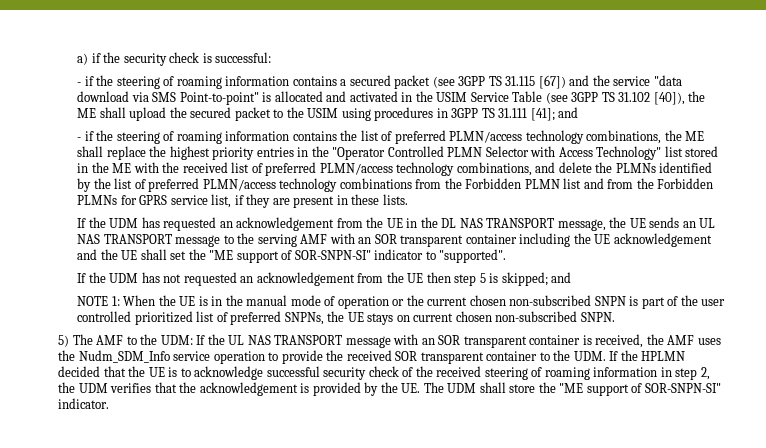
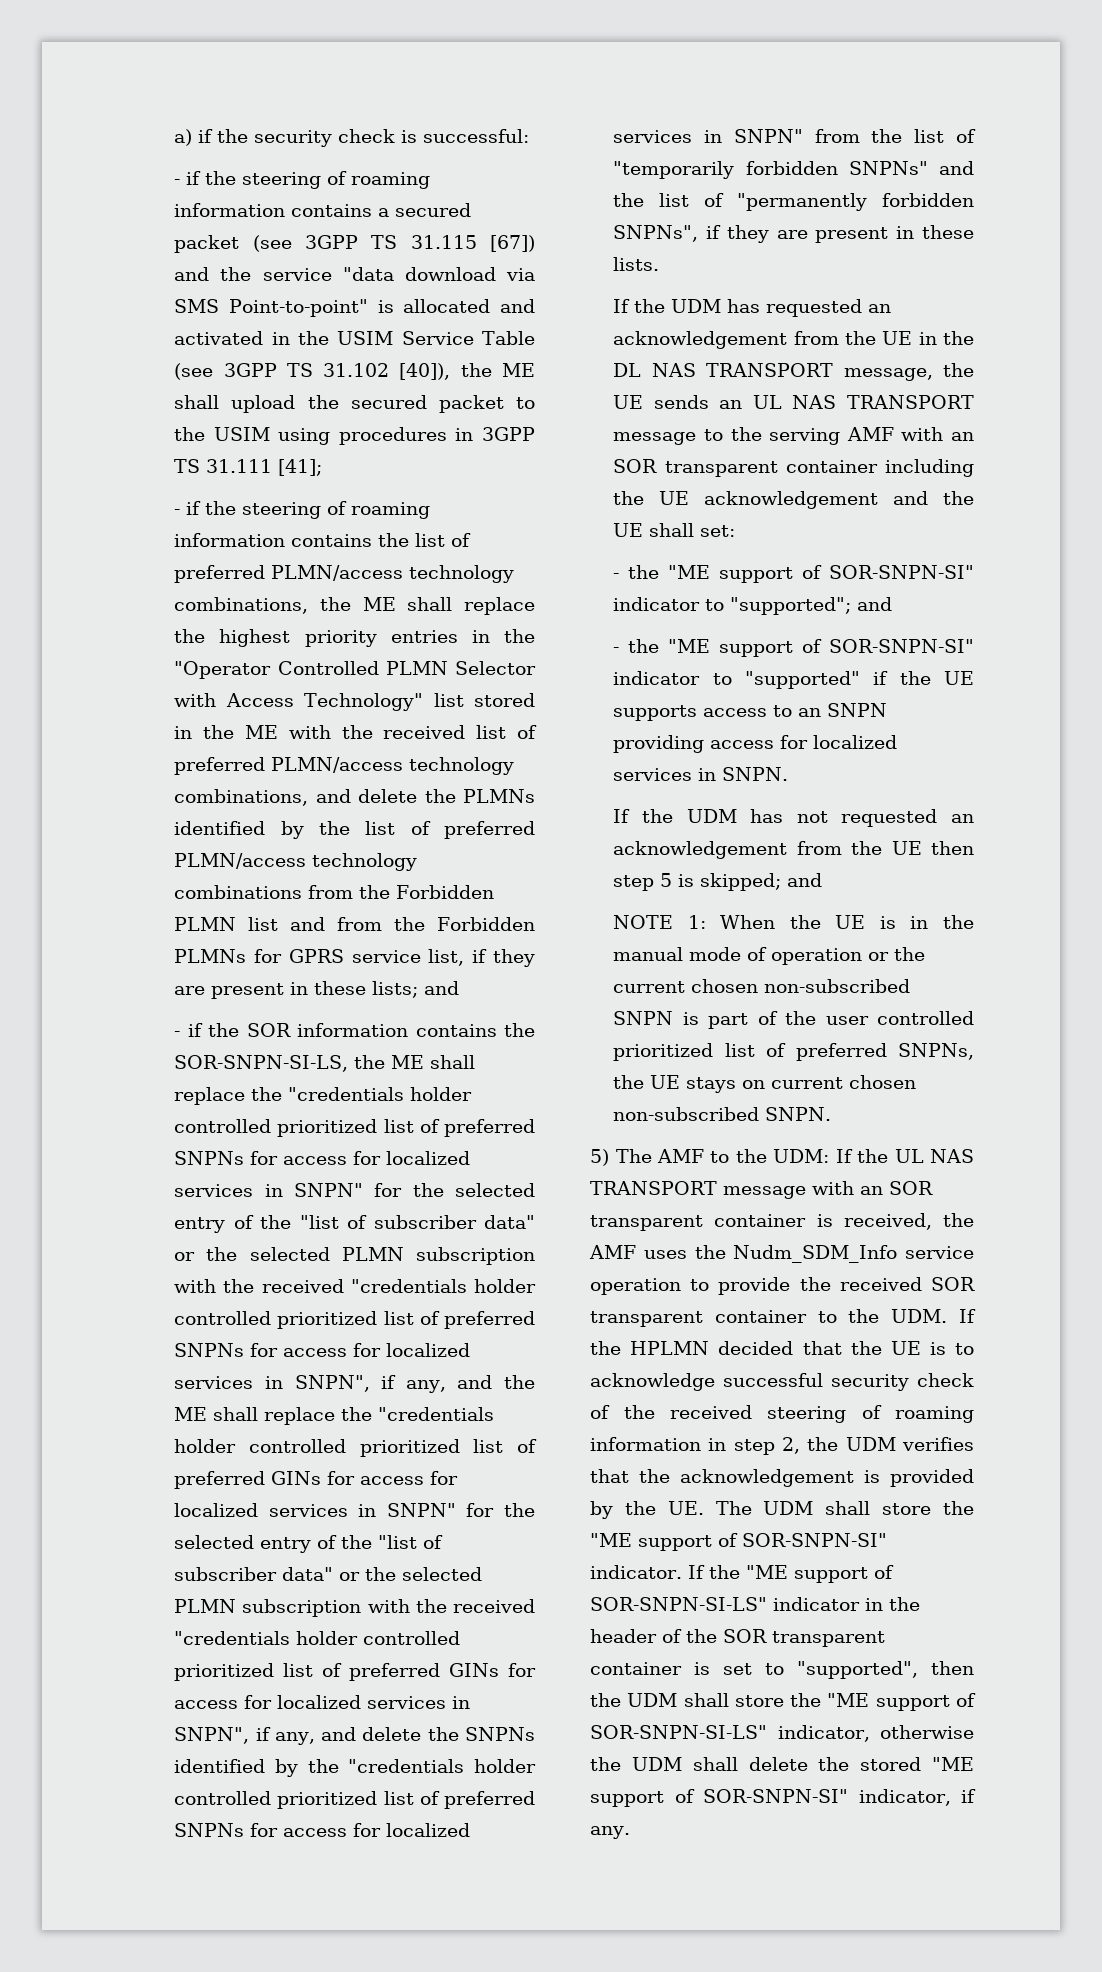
[558,107,579,118] and -> (323, 467) none
(380, 199) none -> [372,981,460,998] [174,1023,535,1037] [174,1055,476,1072] [174,1087,473,1105] [174,1119,535,1137] [174,1151,471,1165] [174,1183,535,1197] [174,1215,535,1233] [174,1247,535,1265] [174,1279,536,1293] [174,1311,535,1329] [174,1343,471,1357] [174,1375,535,1393] [174,1407,495,1425] [174,1439,537,1457] [174,1471,459,1489] [174,1503,535,1517] [174,1535,444,1553] [174,1567,483,1581] [174,1599,535,1617] [174,1631,461,1645] [174,1663,536,1681] [174,1695,471,1709] [174,1727,535,1745] [174,1759,536,1777] [174,1791,535,1809] [174,1823,471,1837] [613,129,976,143] [613,161,974,179] [613,193,974,211] [613,225,974,243] lists; and // - if the SOR information contains the SOR-SNPN-SI-LS, the ME shall replace the "credentials holder controlled prioritized list of preferred SNPNs for access for localized services in SNPN" for the selected entry of the "list of subscriber data" or the selected PLMN subscription with the received "credentials holder controlled prioritized list of preferred SNPNs for access for localized services in SNPN", if any, and the ME shall replace the "credentials holder controlled prioritized list of preferred GINs for access for localized services in SNPN" for the selected entry of the "list of subscriber data" or the selected PLMN subscription with the received "credentials holder controlled prioritized list of preferred GINs for access for localized services in SNPN", if any, and delete the SNPNs identified by the "credentials holder controlled prioritized list of preferred SNPNs for access for localized services in SNPN" from the list of "temporarily forbidden SNPNs" and the list of "permanently forbidden SNPNs", if they are present in these
[170,249,507,263] set the "ME support of SOR-SNPN-SI" indicator to "supported". -> [700,525,736,537] [613,565,974,583] [613,597,893,615] [613,639,974,657] [613,671,974,689] [613,703,888,721] [613,735,898,753] [613,767,789,781] set: // - the "ME support of SOR-SNPN-SI" indicator to "supported"; and // - the "ME support of SOR-SNPN-SI" indicator to "supported" if the UE supports access to an SNPN providing access for localized services in SNPN.
(110, 403) none -> [688,1565,895,1583] [590,1597,921,1611] [590,1629,886,1647] [590,1661,974,1679] [590,1693,976,1711] [590,1725,974,1742] [590,1757,974,1771] [590,1789,976,1807] [590,1826,631,1839] If the "ME support of SOR-SNPN-SI-LS" indicator in the header of the SOR transparent container is set to "supported", then the UDM shall store the "ME support of SOR-SNPN-SI-LS" indicator, otherwise the UDM shall delete the stored "ME support of SOR-SNPN-SI" indicator, if any.

